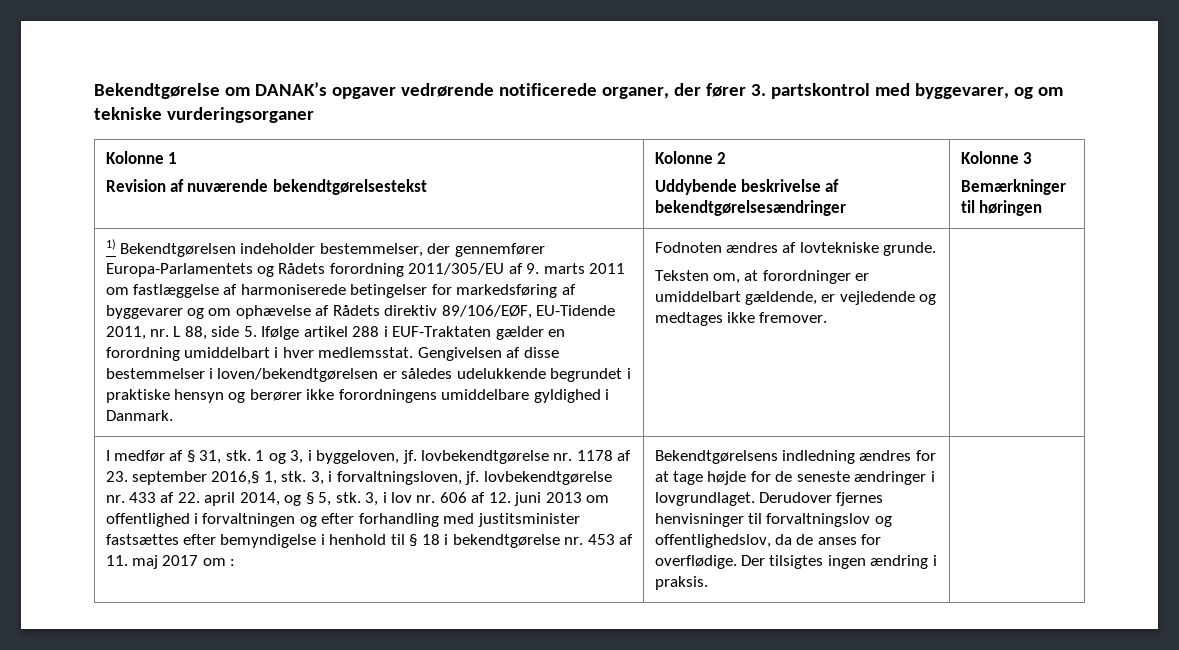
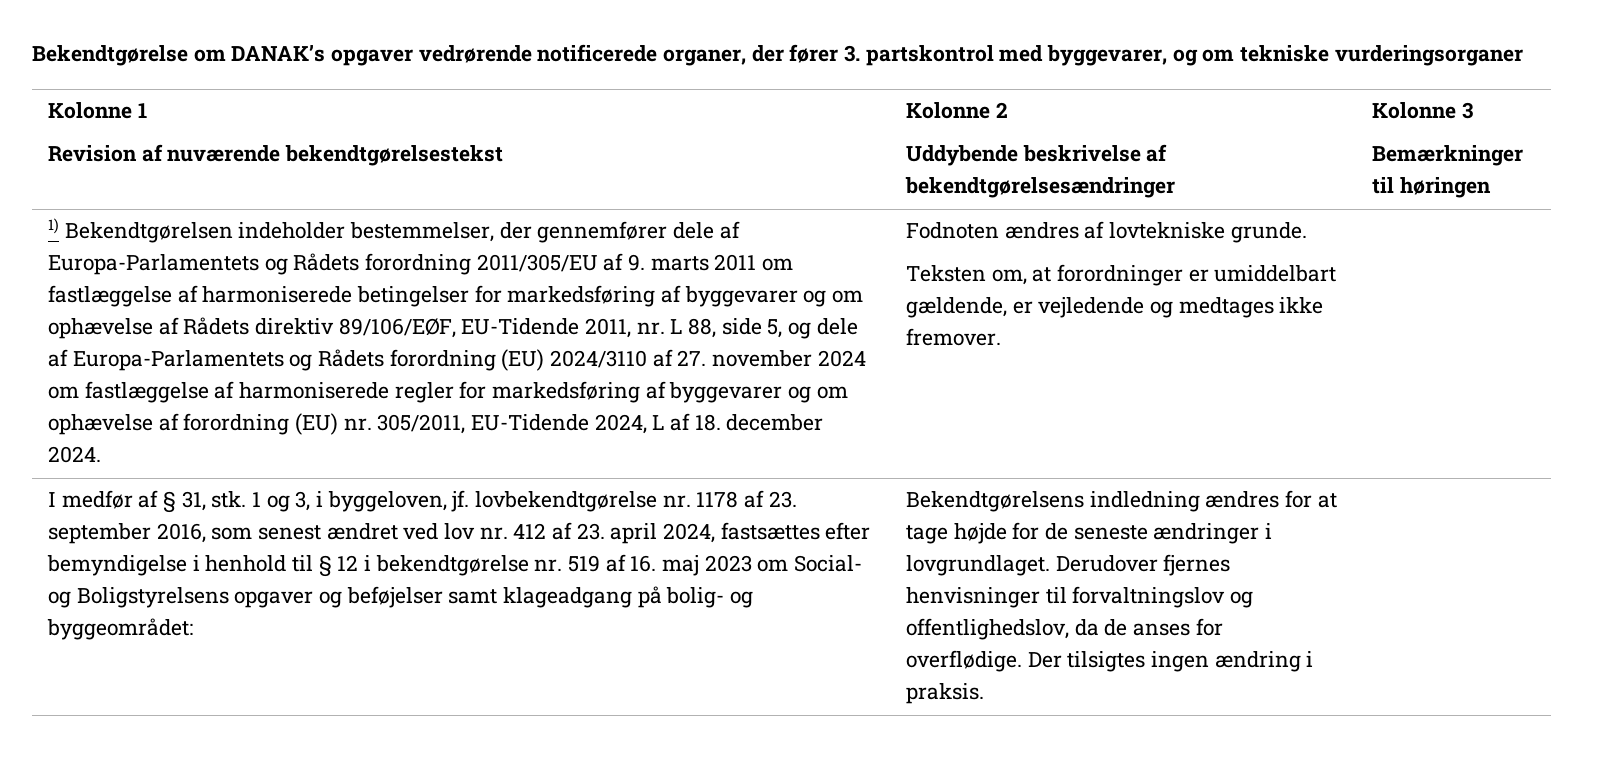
(545, 250) none -> [673,221,740,239] dele af
[243,326,566,340] [105,347,559,361] [105,368,631,382] [105,389,610,403] [105,410,173,421] 5. Ifølge artikel 288 i EUF-Traktaten gælder en forordning umiddelbart i hver medlemsstat. Gengivelsen af disse bestemmelser i loven/bekendtgørelsen er således udelukkende begrundet i praktiske hensyn og berører ikke forordningens umiddelbare gyldighed i Danmark. -> [767,318,858,339] [48,349,866,371] [48,381,848,403] [48,413,824,435] [48,446,102,463] 5, og dele af Europa-Parlamentets og Rådets forordning (EU) 2024/3110 af 27. november 2024 om fastlæggelse af harmoniserede regler for markedsføring af byggevarer og om ophævelse af forordning (EU) nr. 305/2011, EU-Tidende 2024, L af 18. december 2024.
[211,471,612,485] [105,492,610,506] [105,513,580,527] 2016,§ 1, stk. 3, i forvaltningsloven, jf. lovbekendtgørelse nr. 433 af 22. april 2014, og § 5, stk. 3, i lov nr. 606 af 12. juni 2013 om offentlighed i forvaltningen og efter forhandling med justitsminister -> [156,522,716,544] 2016, som senest ændret ved lov nr. 412 af 23. april 2024,
[421,534,440,545] 18 -> [337,555,359,571] 12
[587,534,634,545] [105,555,236,569] 453 af 11. maj 2017 om : -> [568,554,863,576] [48,586,754,608] [47,618,194,640] 519 af 16. maj 2023 om Social- og Boligstyrelsens opgaver og beføjelser samt klageadgang på bolig- og byggeområdet:

